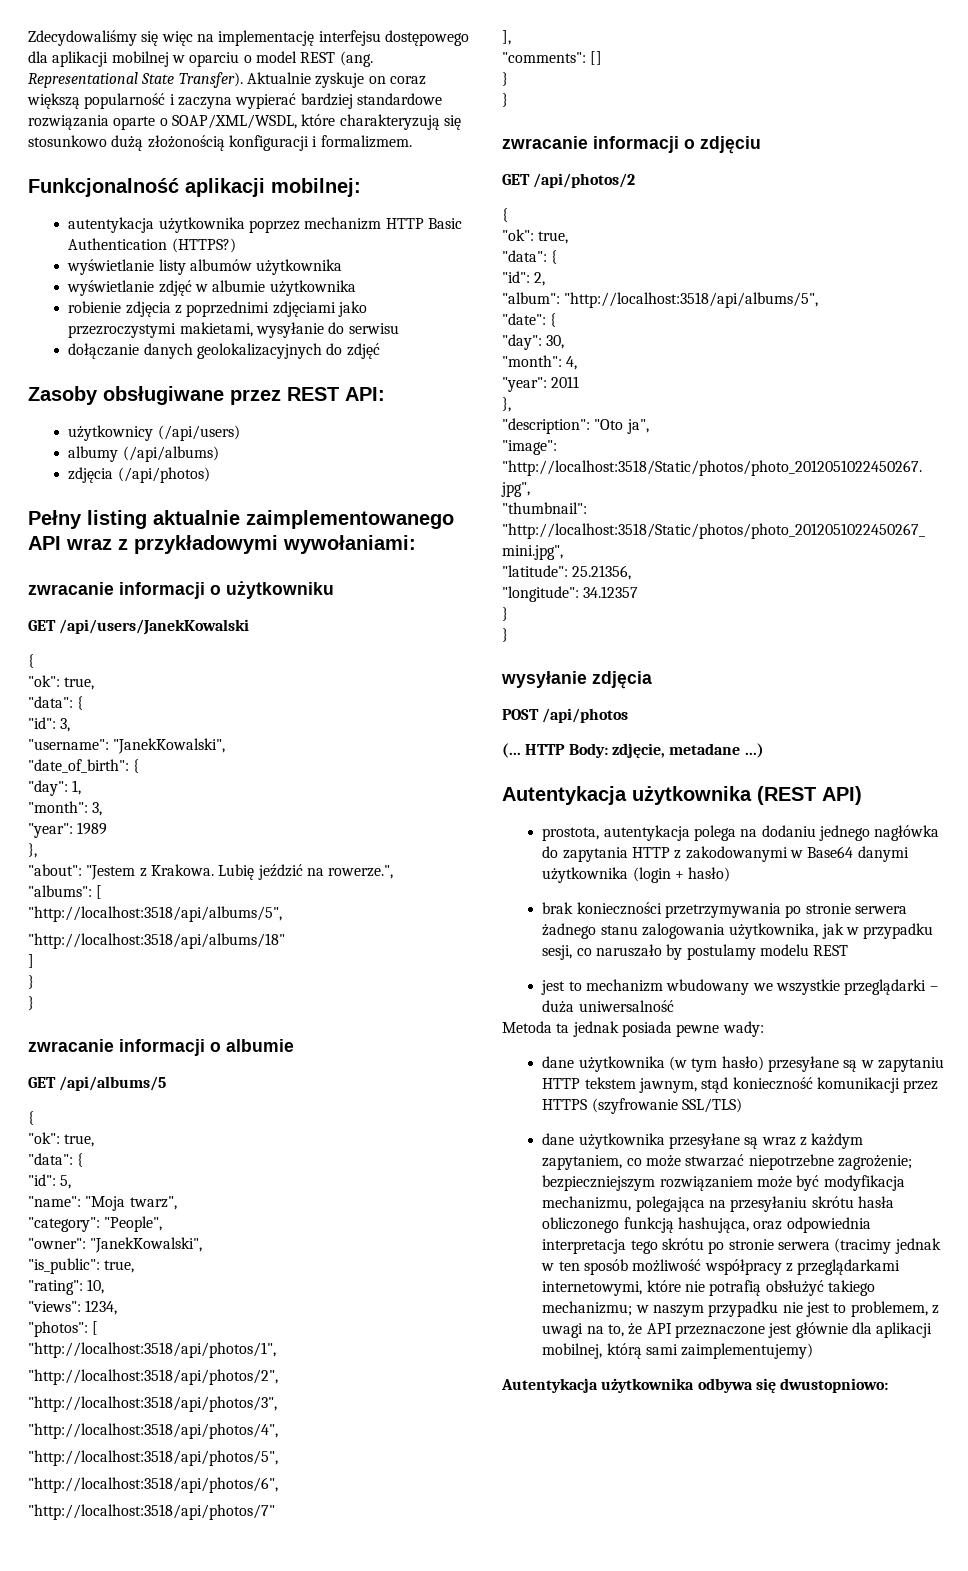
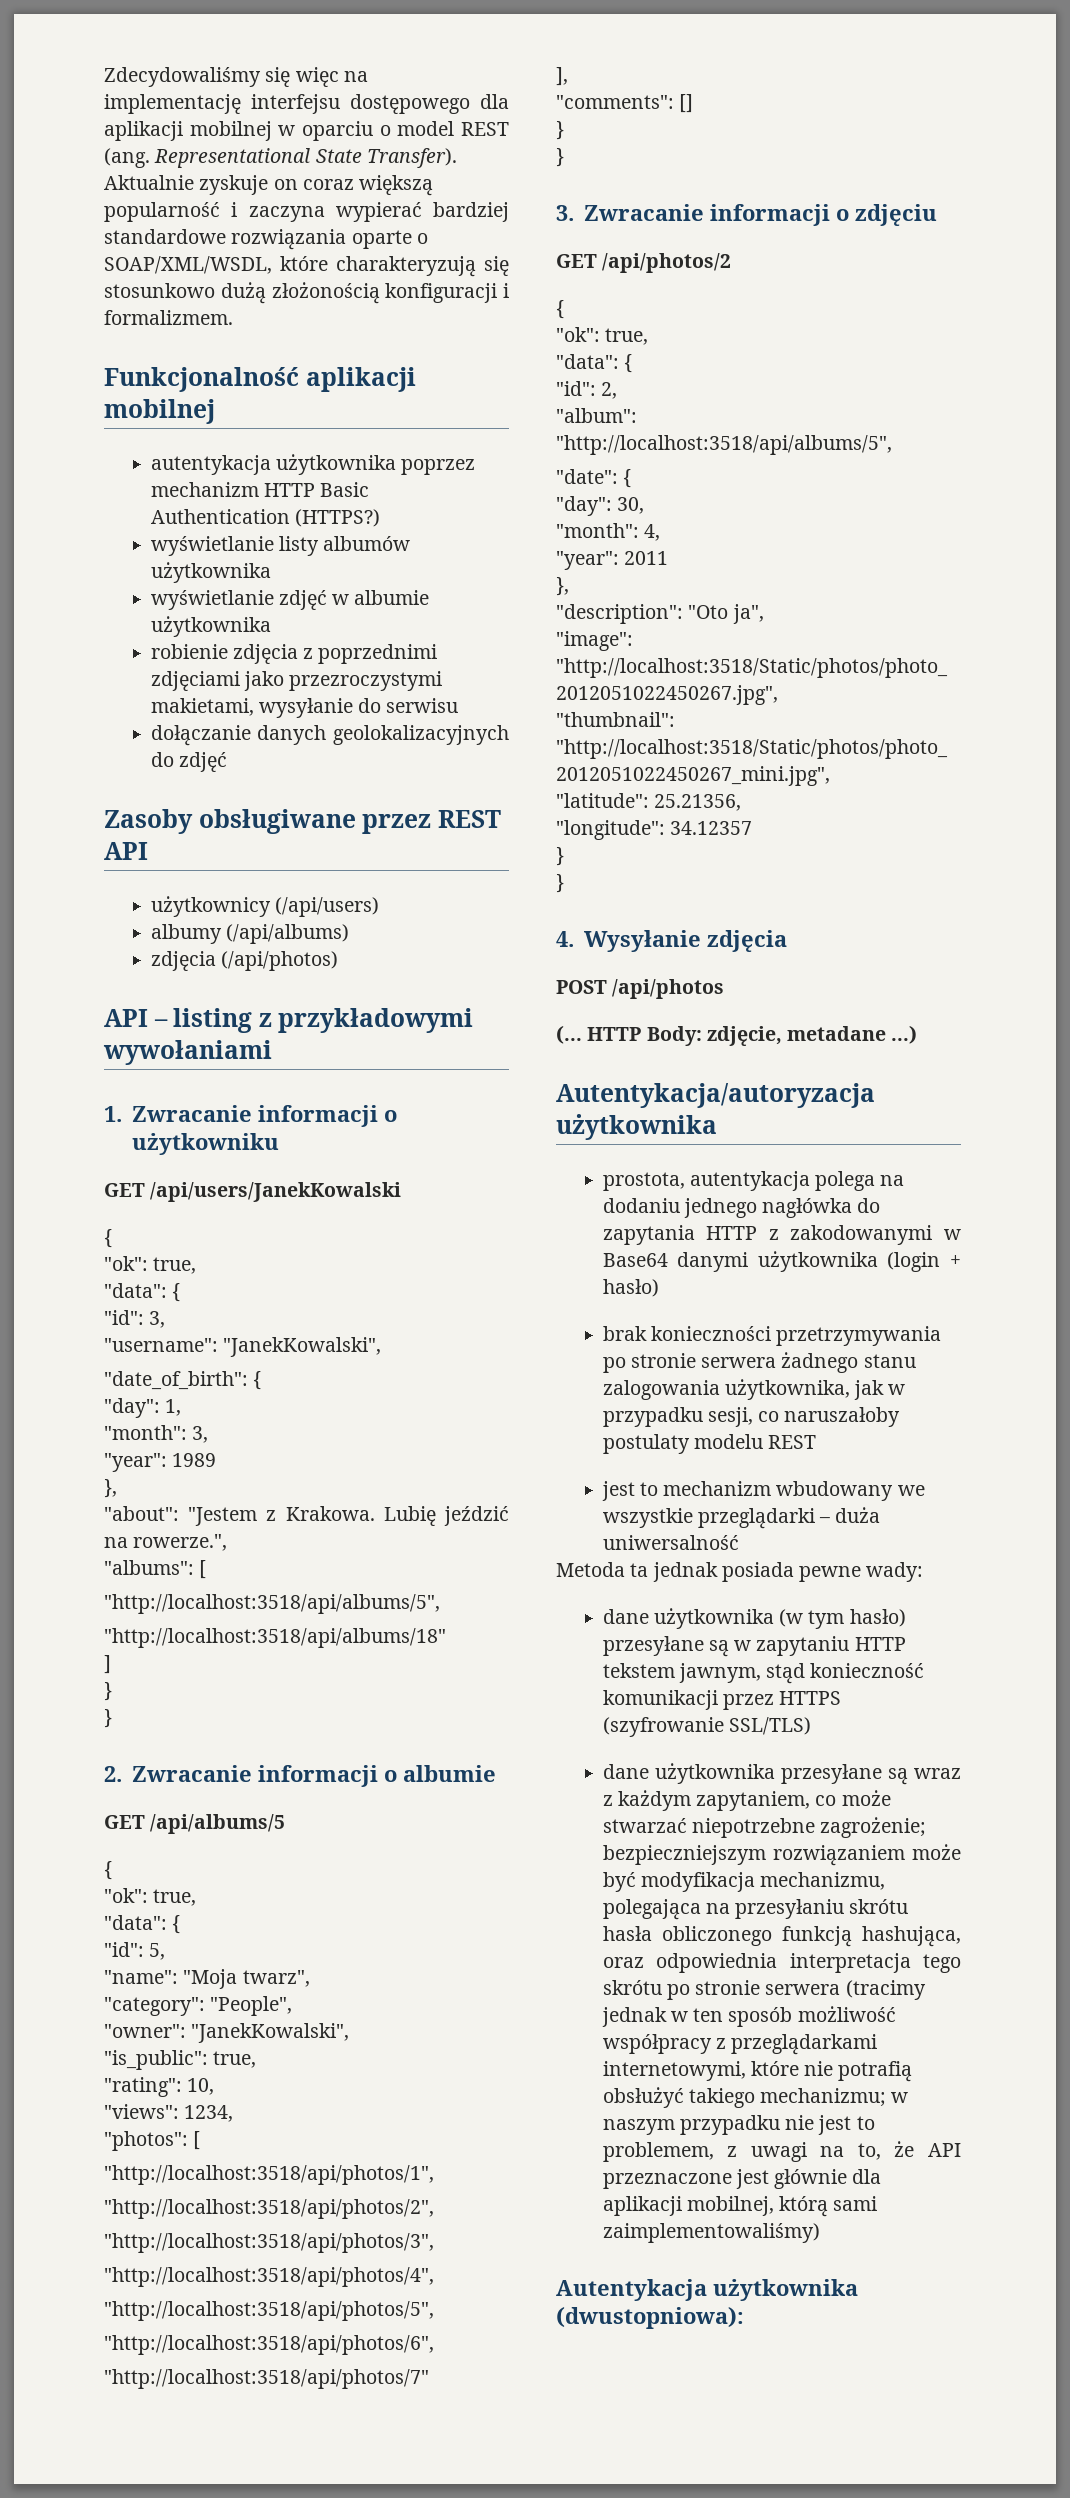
[271,178,361,197] mobilnej: -> [104,399,215,424] mobilnej
[345,387,385,401] API: -> [104,842,148,860] API
[28,510,454,529] [28,535,416,554] [28,582,114,595] Pełny listing aktualnie zaimplementowanego API wraz z przykładowymi wywołaniami: // zwracanie -> [104,1008,474,1033] [103,1040,272,1065] [104,1105,252,1122] API – listing z przykładowymi wywołaniami // 1. Zwracanie
[28,1039,114,1052] zwracanie -> [104,1765,252,1782] 2. Zwracanie
[502,136,588,149] zwracanie -> [556,204,704,221] 3. Zwracanie
[501,671,587,688] wysyłanie -> [556,930,701,952] 4. Wysyłanie
[502,786,862,805] Autentykacja użytkownika (REST API) -> [556,1083,875,1108] [556,1114,717,1140] Autentykacja/autoryzacja użytkownika
[596,944,756,960] naruszało by postulamy -> [784,1407,901,1427] [602,1434,690,1454] naruszałoby postulaty
[681,1343,814,1359] [501,1378,889,1393] zaimplementujemy) // Autentykacja użytkownika odbywa się dwustopniowo: -> [602,2223,820,2243] [556,2279,858,2301] [556,2307,744,2329] zaimplementowaliśmy) // Autentykacja użytkownika (dwustopniowa):

